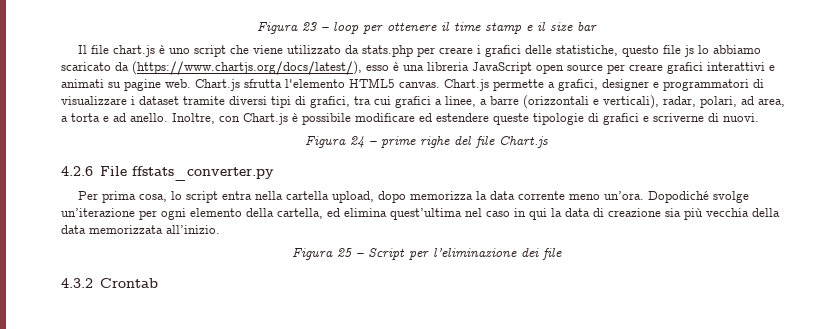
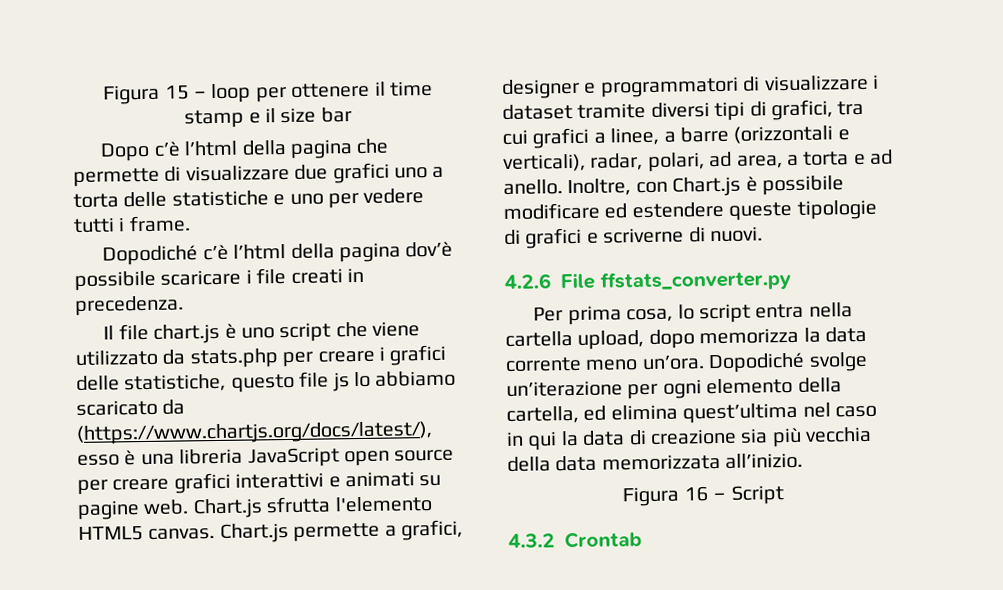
[256,22,317,34] Figura 23 -> [103,84,190,105] Figura 15
(597, 26) none -> [100,138,390,162] [73,162,445,187] [73,188,425,209] [73,215,191,233] [102,241,454,266] [74,267,364,291] [74,295,184,316] // Dopo c’è l’html della pagina che permette di visualizzare due grafici uno a torta delle statistiche e uno per vedere tutti i frame. // Dopodiché c’è l’html della pagina dov’è possibile scaricare i file creati in precedenza.
[304,136,548,148] // Figura 24 – prime righe del file Chart.js -> (763, 234) none
[336,248,352,257] 25 -> [683,486,709,502] 16
[408,248,562,260] per l’eliminazione dei file -> (784, 495) none

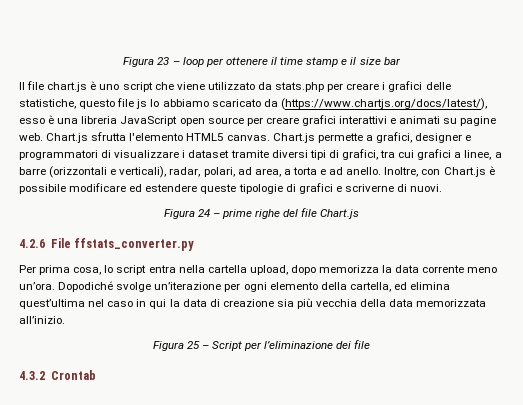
[103,84,190,105] Figura 15 -> [123,57,170,67] Figura 23
[100,138,390,162] [73,162,445,187] [73,188,425,209] [73,215,191,233] [102,241,454,266] [74,267,364,291] [74,295,184,316] // Dopo c’è l’html della pagina che permette di visualizzare due grafici uno a torta delle statistiche e uno per vedere tutti i frame. // Dopodiché c’è l’html della pagina dov’è possibile scaricare i file creati in precedenza. -> (401, 61) none
(763, 234) none -> [163,208,360,219] // Figura 24 – prime righe del file Chart.js
[683,486,709,502] 16 -> [186,341,200,349] 25
(784, 495) none -> [244,340,371,351] per l’eliminazione dei file

